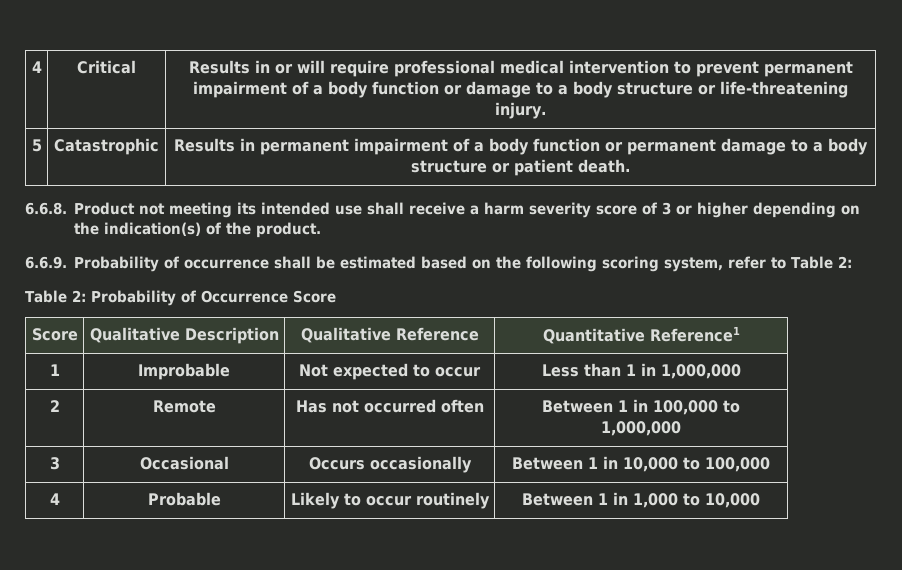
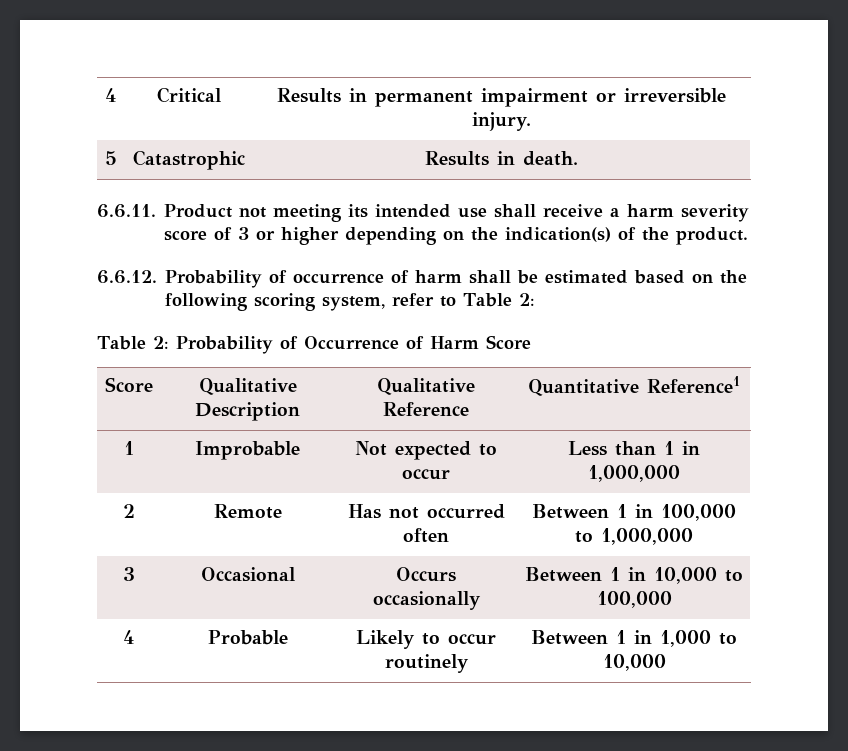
[274,60,853,77] [192,81,848,98] or will require professional medical intervention to prevent permanent impairment of a body function or damage to a body structure or life-threatening -> [375,88,726,107] permanent impairment or irreversible
[260,138,868,155] [411,159,573,176] permanent impairment of a body function or permanent damage to a body structure or patient -> (515, 158) none
[25,202,67,215] 6.6.8. -> [97,204,156,218] 6.6.11.
[25,256,67,269] 6.6.9. -> [97,270,157,284] 6.6.12.
(270, 264) none -> [391,270,462,283] of harm
(288, 296) none -> [405,336,479,349] of Harm

